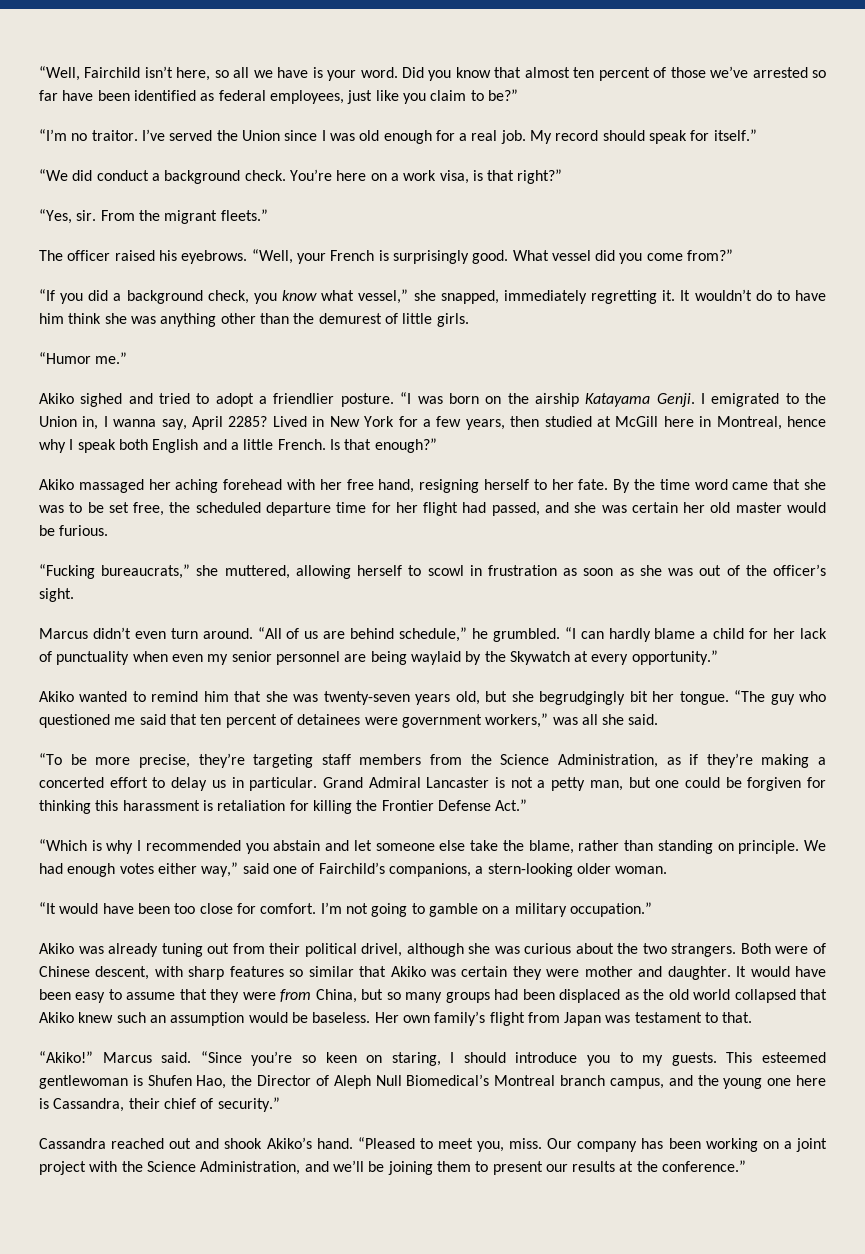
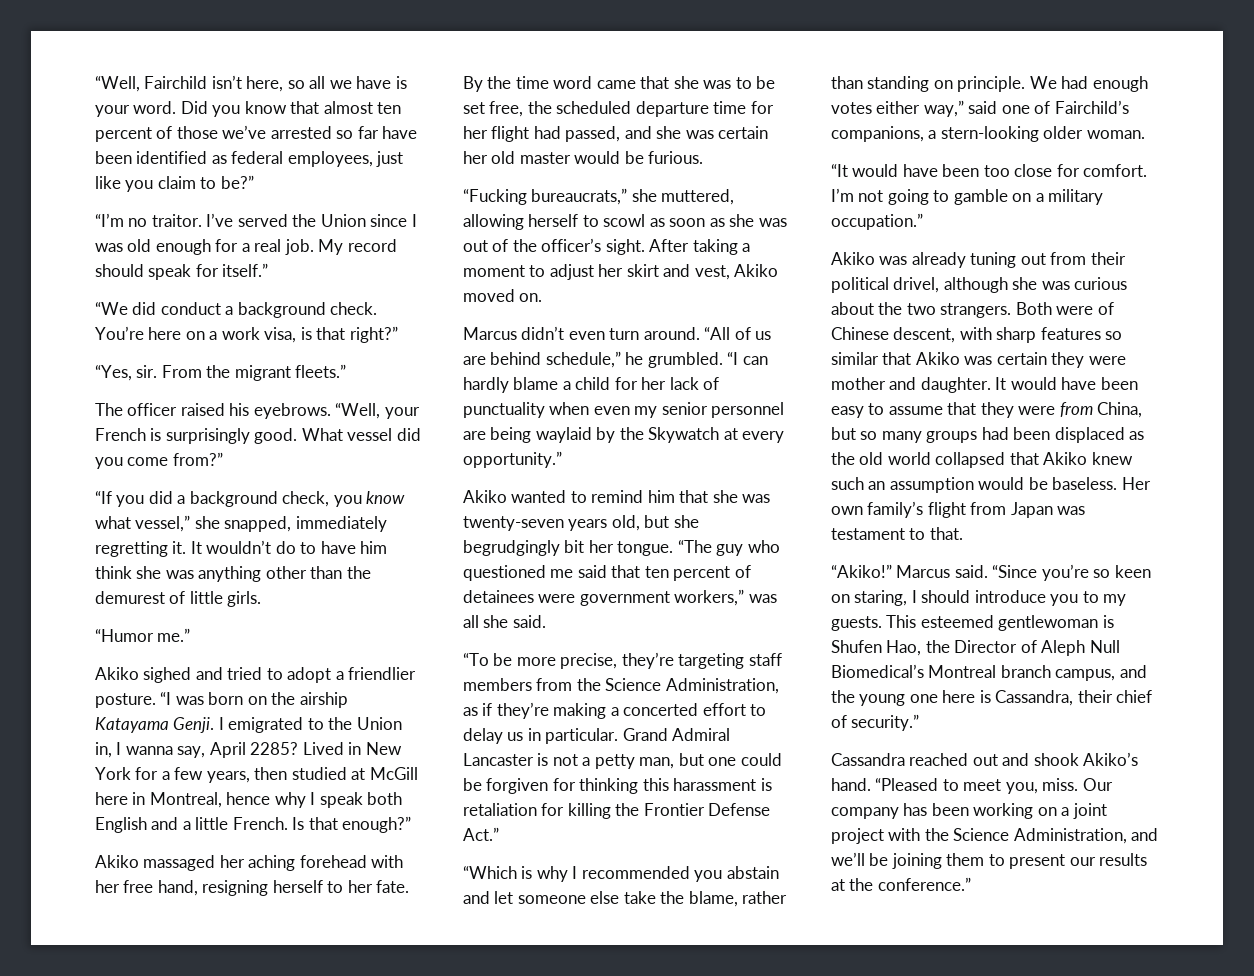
[469,565,557,576] in frustration -> (646, 220) none
(74, 595) none -> [649,239,751,255] [463,264,779,280] [463,289,543,302] After taking a moment to adjust her skirt and vest, Akiko moved on.

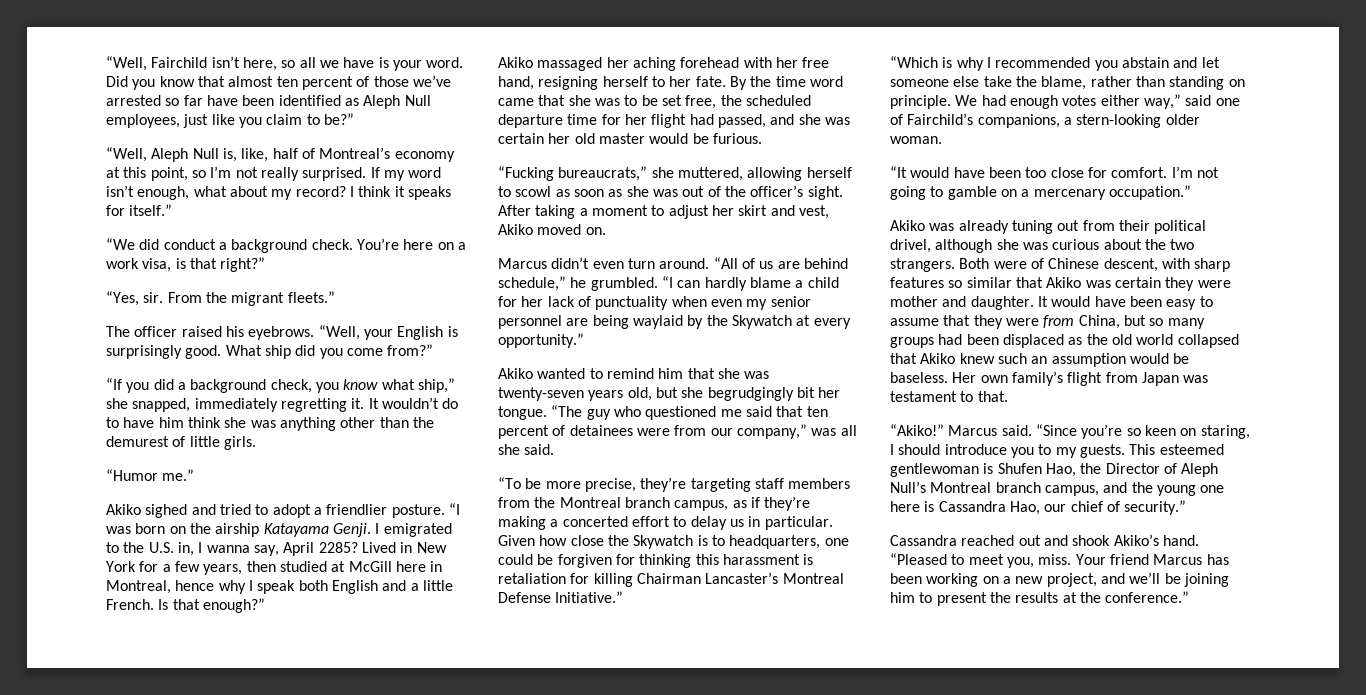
[231,151,284,164] federal -> [363,95,431,109] Aleph Null
[95,213,417,227] [95,239,397,255] [95,264,192,280] “I’m no traitor. I’ve served the Union since I was old enough for a real job. My record should speak -> [106,147,455,162] [106,166,442,181] [106,185,451,200] “Well, Aleph Null is, like, half of Montreal’s economy at this point, so I’m not really surprised. If my word isn’t enough, what about my record? I think it speaks
[95,428,146,441] French -> [397,326,444,340] English
[347,428,393,441] vessel -> [264,345,291,359] ship
[135,515,191,532] vessel,” -> [417,378,455,393] ship,”
[356,717,402,730] Union -> [148,542,174,553] U.S.
[579,589,745,606] government workers,” -> [674,424,807,439] from our company,”
[605,678,779,694] Science Administration, -> [559,497,729,511] Montreal branch campus,
[622,728,731,741] [463,753,704,769] Grand Admiral Lancaster is not a petty man, but -> [498,535,821,549] Given how close the Skywatch is to headquarters,
[615,803,771,816] [463,827,499,841] the Frontier Defense Act.” -> [636,572,844,584] [498,591,624,603] Chairman Lancaster’s Montreal Defense Initiative.”
[1048,189,1104,205] military -> [1033,189,1106,200] mercenary
[1089,640,1120,653] [831,664,924,678] Null Biomedical’s -> [890,481,926,493] Null’s
[995,690,1113,706] Cassandra, their -> [938,501,1067,515] Cassandra Hao, our
[1082,778,1113,791] [831,807,899,819] Our company -> [1075,554,1203,565] Your friend Marcus
[1072,803,1107,819] [831,828,1127,844] joint project with the Science Administration, -> [1015,573,1097,587] new project,
[946,853,985,866] them -> [890,592,915,603] him
[1069,857,1096,866] our -> [989,592,1011,603] the

